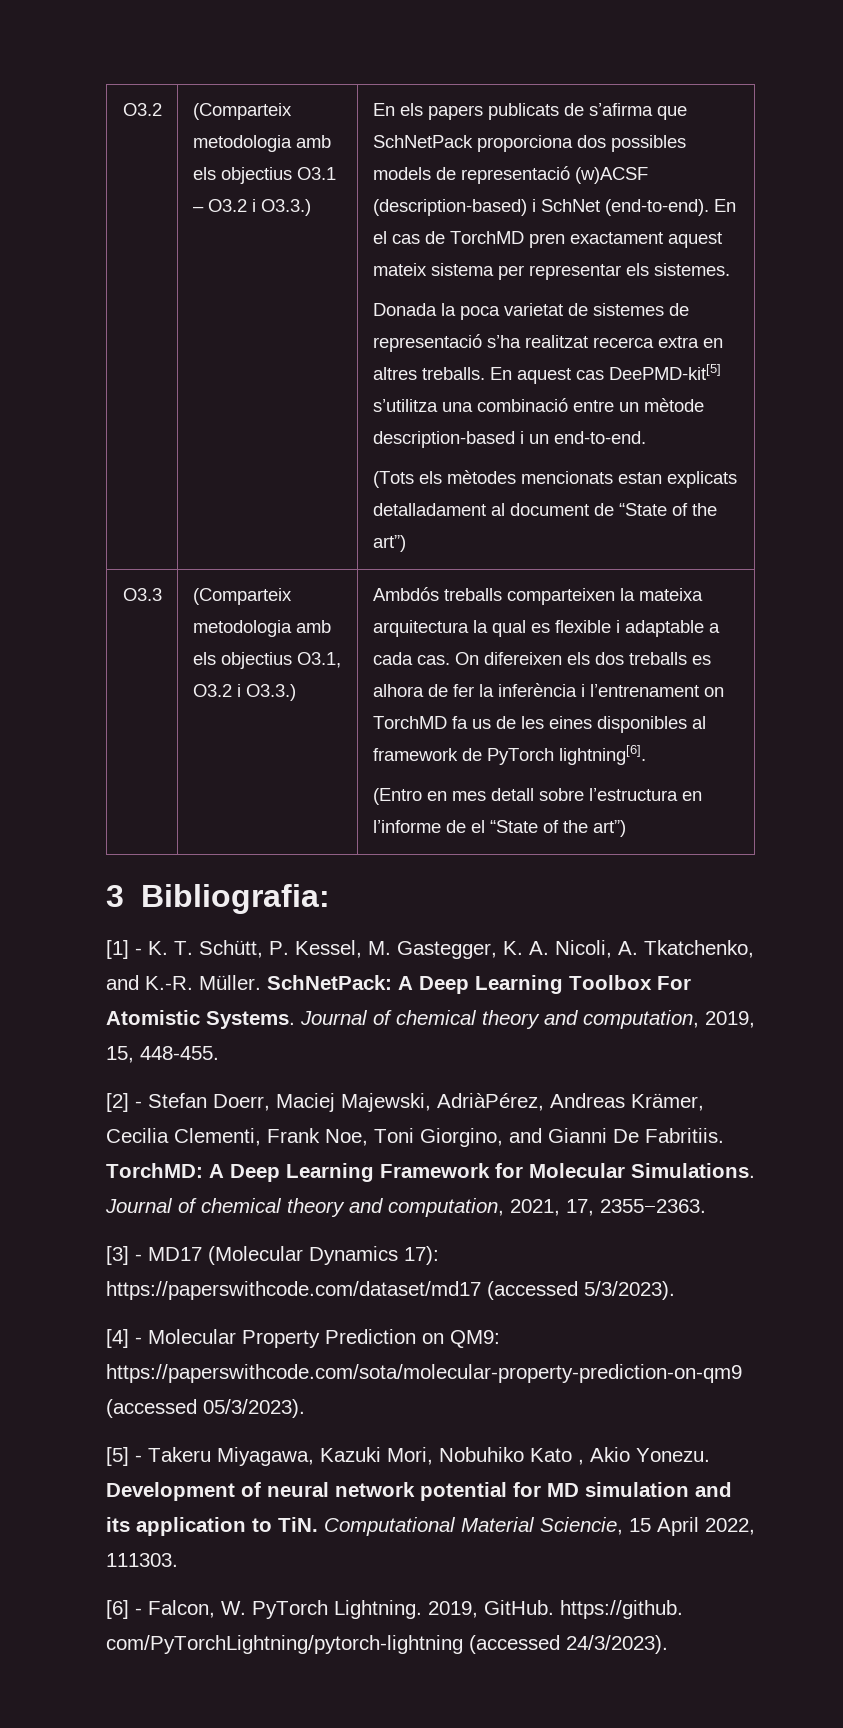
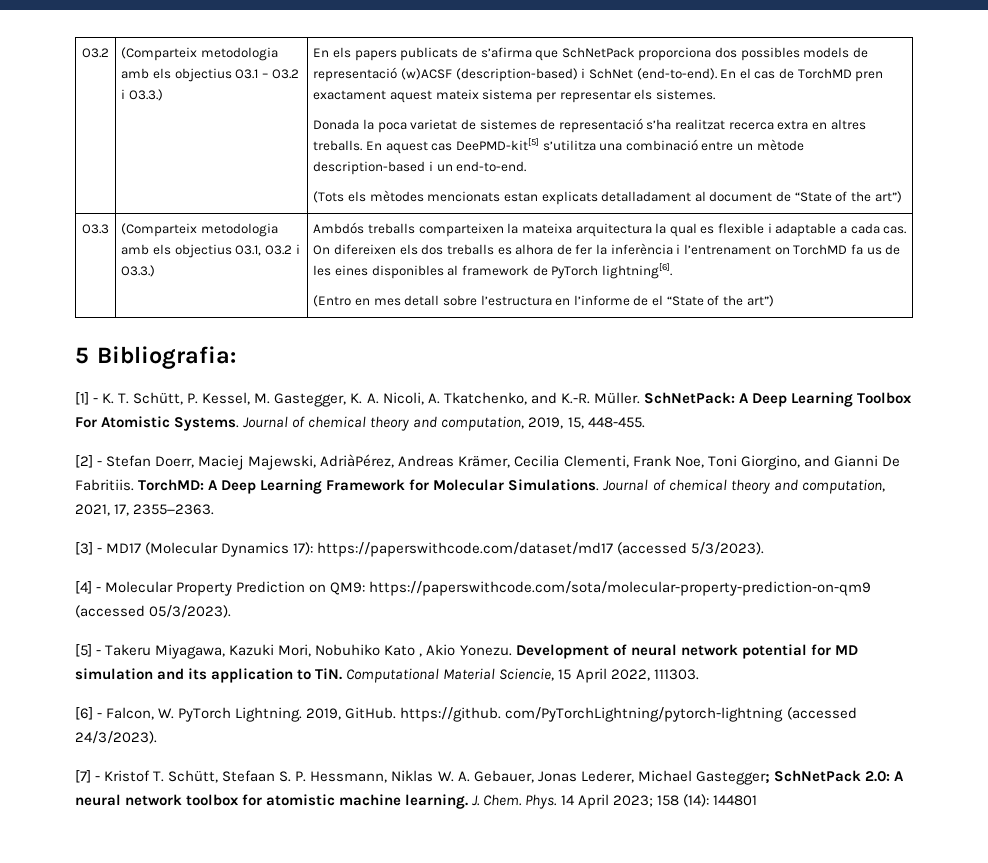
[106,885,124,907] 3 -> [75,347,89,364] 5
(668, 1644) none -> [75,770,904,785] [75,794,757,809] // [7] - Kristof T. Schütt, Stefaan S. P. Hessmann, Niklas W. A. Gebauer, Jonas Lederer, Michael Gastegger; SchNetPack 2.0: A neural network toolbox for atomistic machine learning. J. Chem. Phys. 14 April 2023; 158 (14): 144801

